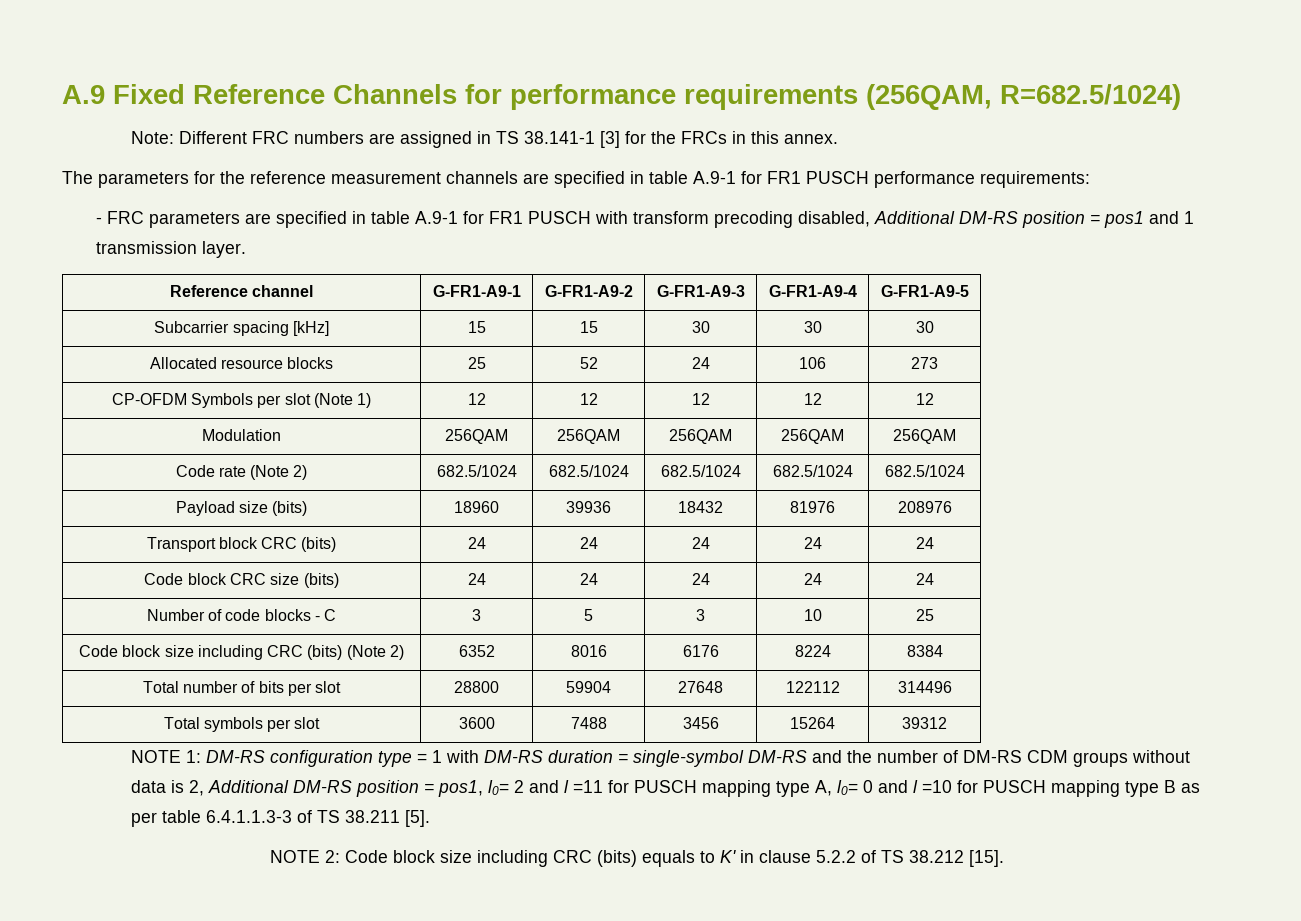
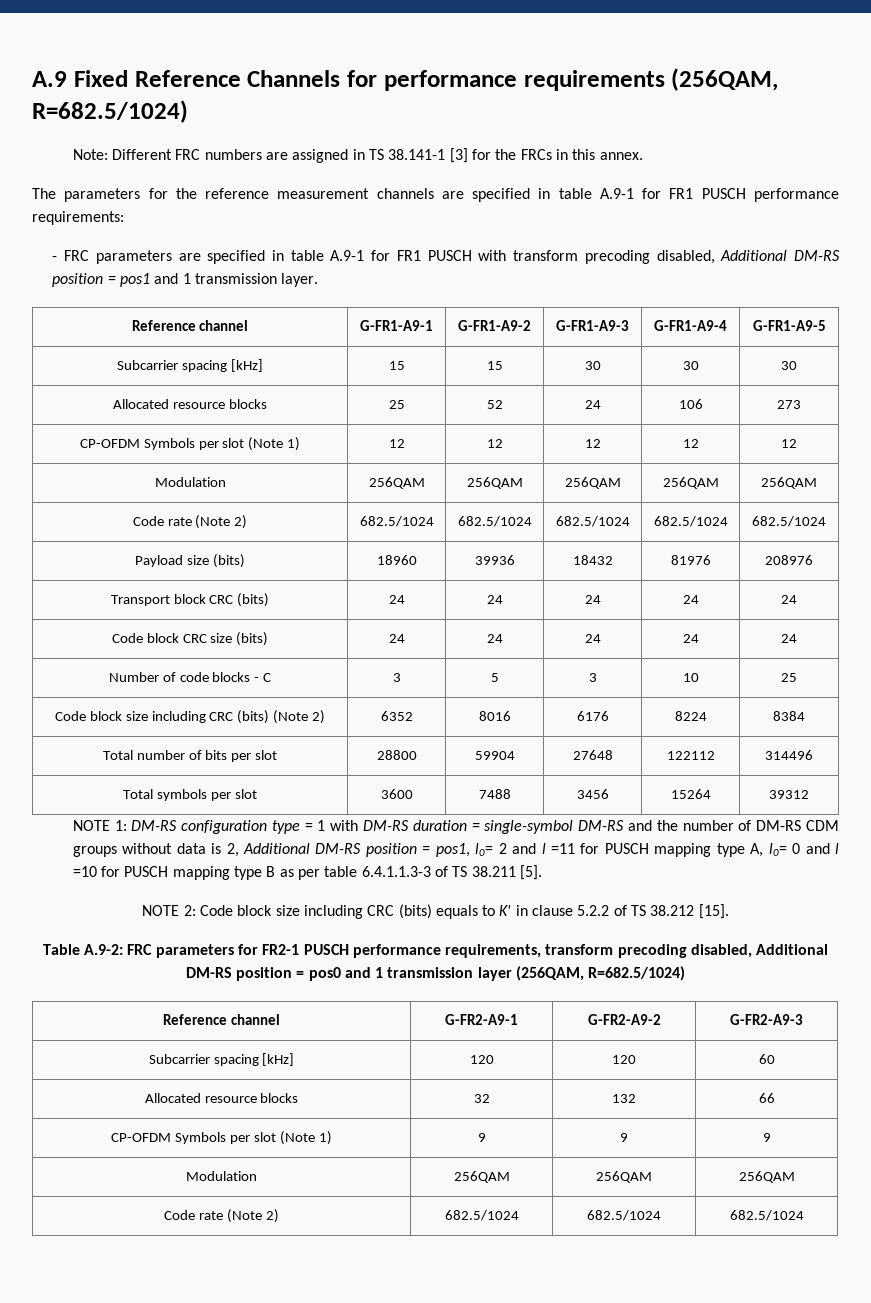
(1004, 858) none -> [42,944,829,958] [185,966,686,981] [163,1014,280,1025] [445,1014,518,1025] [587,1014,661,1025] [730,1014,803,1025] [148,1053,295,1066] [469,1055,494,1064] [612,1055,636,1064] [758,1054,775,1064] [144,1093,299,1103] [473,1094,490,1103] [612,1094,636,1103] [758,1093,775,1103] [111,1131,332,1145] [477,1133,486,1142] [620,1133,628,1142] [762,1133,771,1142] [186,1171,257,1181] [453,1171,510,1183] [596,1171,652,1183] [738,1171,795,1183] [164,1209,279,1223] [444,1210,519,1221] [587,1210,661,1221] [729,1210,804,1221] // Table A.9-2: FRC parameters for FR2-1 PUSCH performance requirements, transform precoding disabled, Additional DM-RS position = pos0 and 1 transmission layer (256QAM, R=682.5/1024) // Reference channel | G-FR2-A9-1 | G-FR2-A9-2 | G-FR2-A9-3 // Subcarrier spacing [kHz] | 120 | 120 | 60 // Allocated resource blocks | 32 | 132 | 66 // CP-OFDM Symbols per slot (Note 1) | 9 | 9 | 9 // Modulation | 256QAM | 256QAM | 256QAM // Code rate (Note 2) | 682.5/1024 | 682.5/1024 | 682.5/1024

